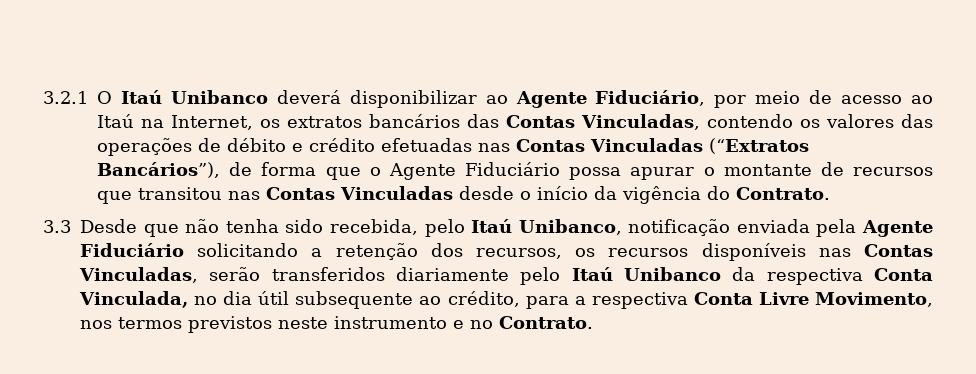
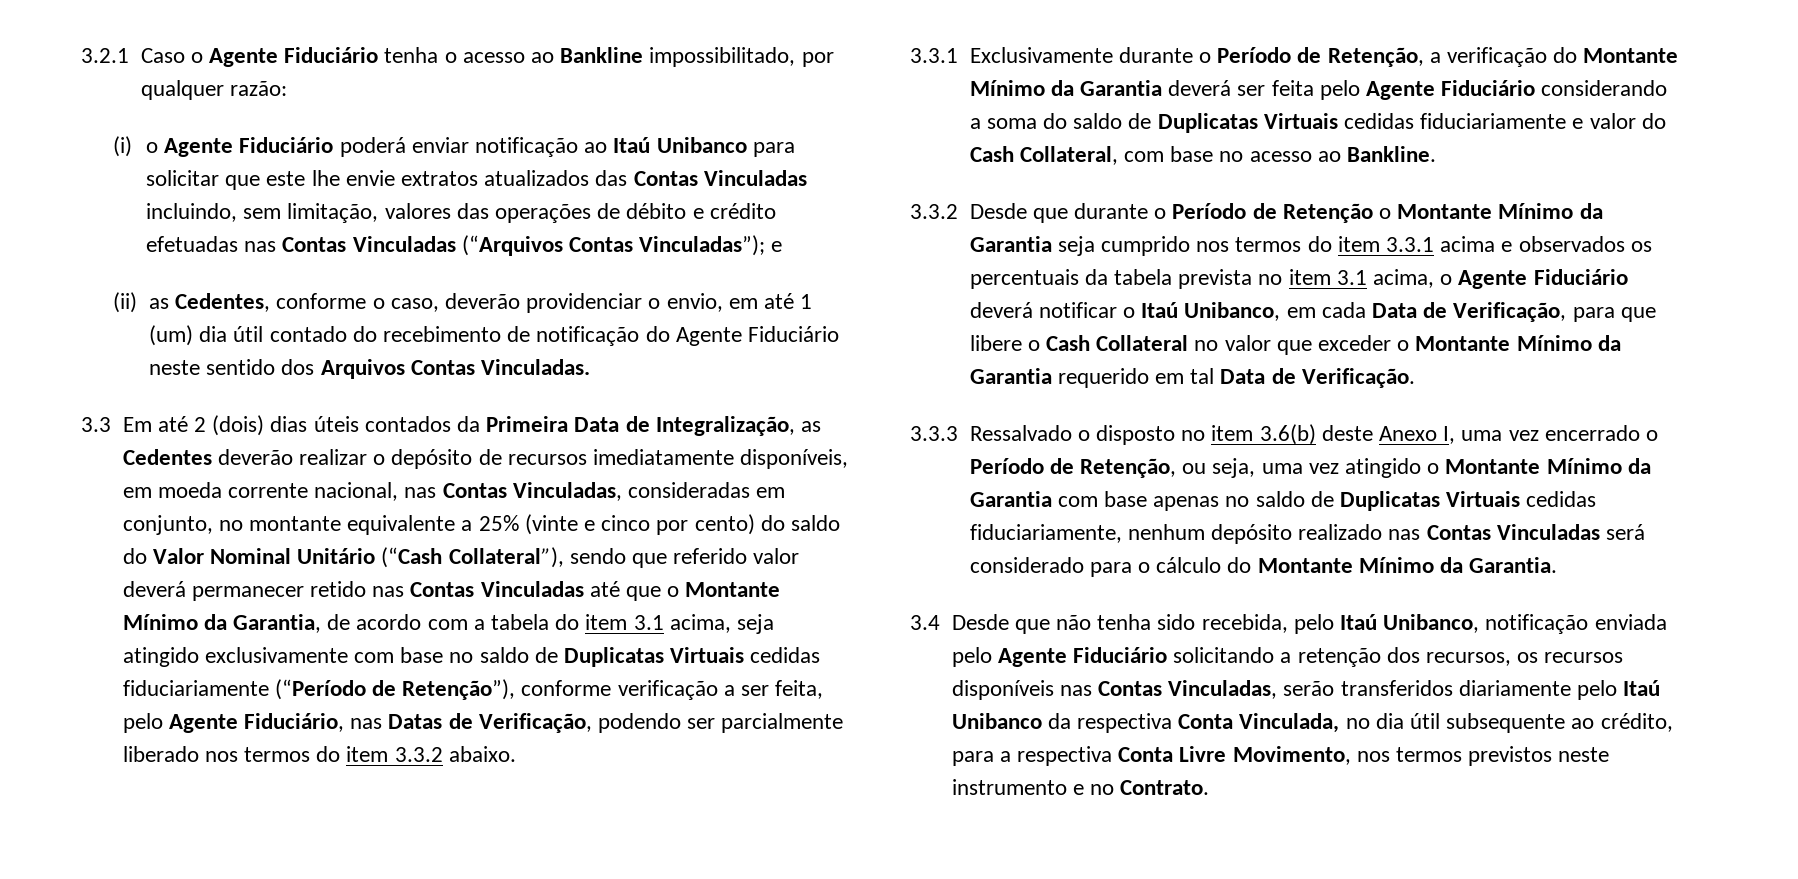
[97,90,933,108] [97,114,820,130] O Itaú Unibanco deverá disponibilizar ao Agente Fiduciário, por meio de acesso ao Itaú na Internet, os extratos bancários das Contas Vinculadas, contendo os -> [140,47,834,67] [140,80,287,100] [113,136,795,157] [145,170,807,190] [145,203,379,223] Caso o Agente Fiduciário tenha o acesso ao Bankline impossibilitado, por qualquer razão: // (i) o Agente Fiduciário poderá enviar notificação ao Itaú Unibanco para solicitar que este lhe envie extratos atualizados das Contas Vinculadas incluindo, sem limitação,
[709,138,809,154] [97,162,933,180] [97,186,830,204] [43,220,71,233] (“Extratos Bancários”), de forma que o Agente Fiduciário possa apurar o montante de recursos que transitou nas Contas Vinculadas desde o início da vigência do Contrato. // 3.3 -> [461,235,783,256] [113,292,813,313] [148,325,840,346] [148,359,591,379] [81,415,822,436] [122,449,849,469] [122,482,786,501] [122,514,841,535] [122,547,800,568] [122,581,781,601] [122,614,775,634] [122,647,821,667] [122,679,824,700] [122,713,844,733] [122,746,516,762] [910,47,1679,67] [969,80,1668,100] [969,113,1666,133] [969,146,1436,165] [910,203,1603,223] [969,236,1652,256] [969,269,1628,289] [969,302,1656,322] [969,335,1621,355] [969,368,1415,388] [910,424,1659,445] [969,458,1651,478] [969,491,1597,511] [969,524,1645,544] [969,557,1558,577] [910,615,940,630] (“Arquivos Contas Vinculadas”); e // (ii) as Cedentes, conforme o caso, deverão providenciar o envio, em até 1 (um) dia útil contado do recebimento de notificação do Agente Fiduciário neste sentido dos Arquivos Contas Vinculadas. // 3.3 Em até 2 (dois) dias úteis contados da Primeira Data de Integralização, as Cedentes deverão realizar o depósito de recursos imediatamente disponíveis, em moeda corrente nacional, nas Contas Vinculadas, consideradas em conjunto, no montante equivalente a 25% (vinte e cinco por cento) do saldo do Valor Nominal Unitário (“Cash Collateral”), sendo que referido valor deverá permanecer retido nas Contas Vinculadas até que o Montante Mínimo da Garantia, de acordo com a tabela do item 3.1 acima, seja atingido exclusivamente com base no saldo de Duplicatas Virtuais cedidas fiduciariamente (“Período de Retenção”), conforme verificação a ser feita, pelo Agente Fiduciário, nas Datas de Verificação, podendo ser parcialmente liberado nos termos do item 3.3.2 abaixo. // 3.3.1 Exclusivamente durante o Período de Retenção, a verificação do Montante Mínimo da Garantia deverá ser feita pelo Agente Fiduciário considerando a soma do saldo de Duplicatas Virtuais cedidas fiduciariamente e valor do Cash Collateral, com base no acesso ao Bankline. // 3.3.2 Desde que durante o Período de Retenção o Montante Mínimo da Garantia seja cumprido nos termos do item 3.3.1 acima e observados os percentuais da tabela prevista no item 3.1 acima, o Agente Fiduciário deverá notificar o Itaú Unibanco, em cada Data de Verificação, para que libere o Cash Collateral no valor que exceder o Montante Mínimo da Garantia requerido em tal Data de Verificação. // 3.3.3 Ressalvado o disposto no item 3.6(b) deste Anexo I, uma vez encerrado o Período de Retenção, ou seja, uma vez atingido o Montante Mínimo da Garantia com base apenas no saldo de Duplicatas Virtuais cedidas fiduciariamente, nenhum depósito realizado nas Contas Vinculadas será considerado para o cálculo do Montante Mínimo da Garantia. // 3.4
[816,219,857,237] pela -> [951,647,992,667] pelo

